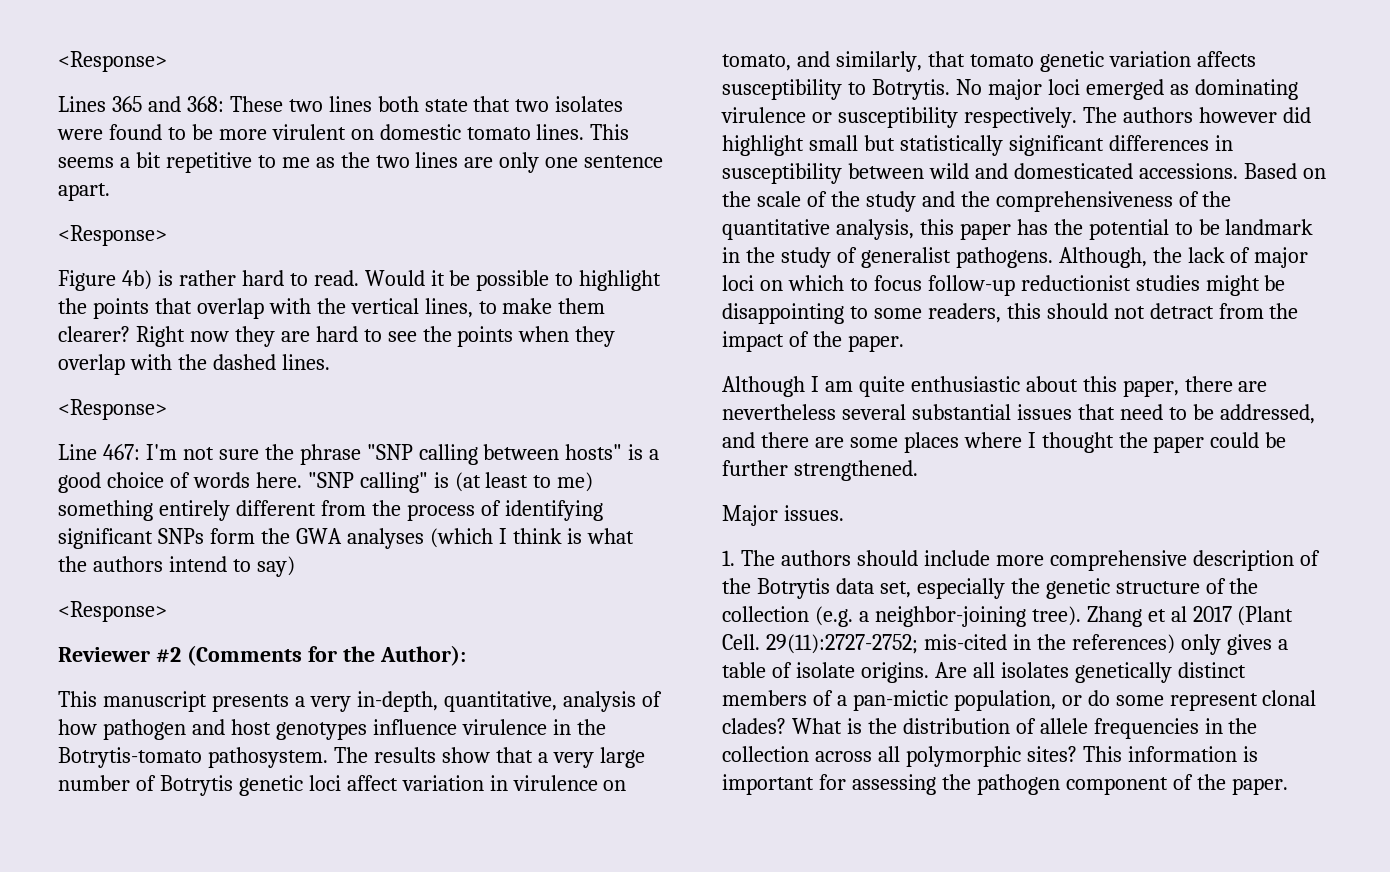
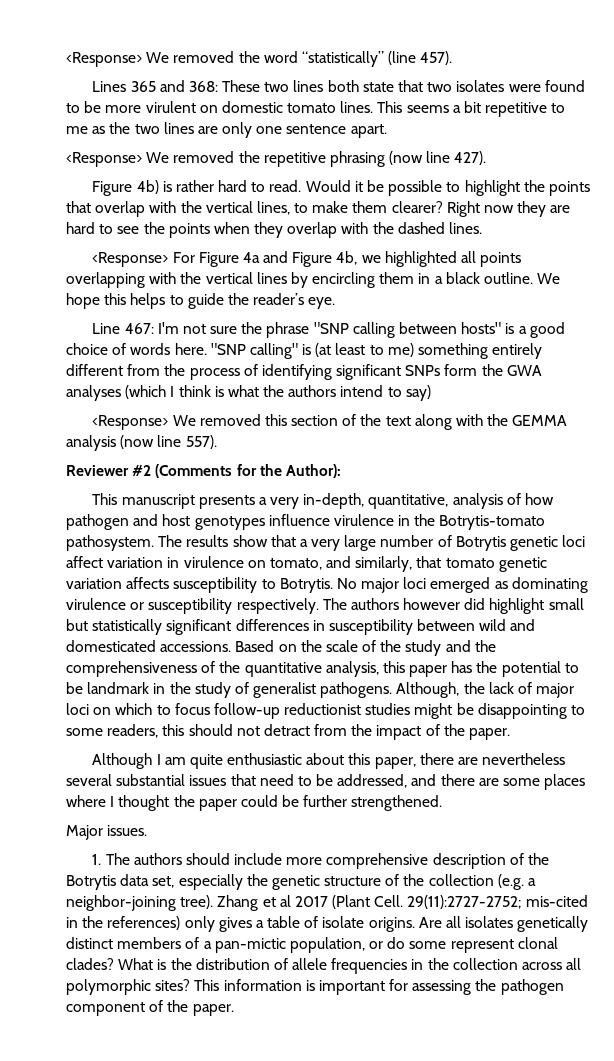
[58,51,167,72] <Response> -> [66,51,453,67] <Response> We removed the word “statistically” (line 457).
(167, 235) none -> [146,151,487,167] We removed the repetitive phrasing (now line 427).
(167, 409) none -> [172,251,522,267] [66,272,561,288] [66,293,336,309] For Figure 4a and Figure 4b, we highlighted all points overlapping with the vertical lines by encircling them in a black outline. We hope this helps to guide the reader’s eye.
(167, 611) none -> [172,414,568,430] [66,435,217,451] We removed this section of the text along with the GEMMA analysis (now line 557).

